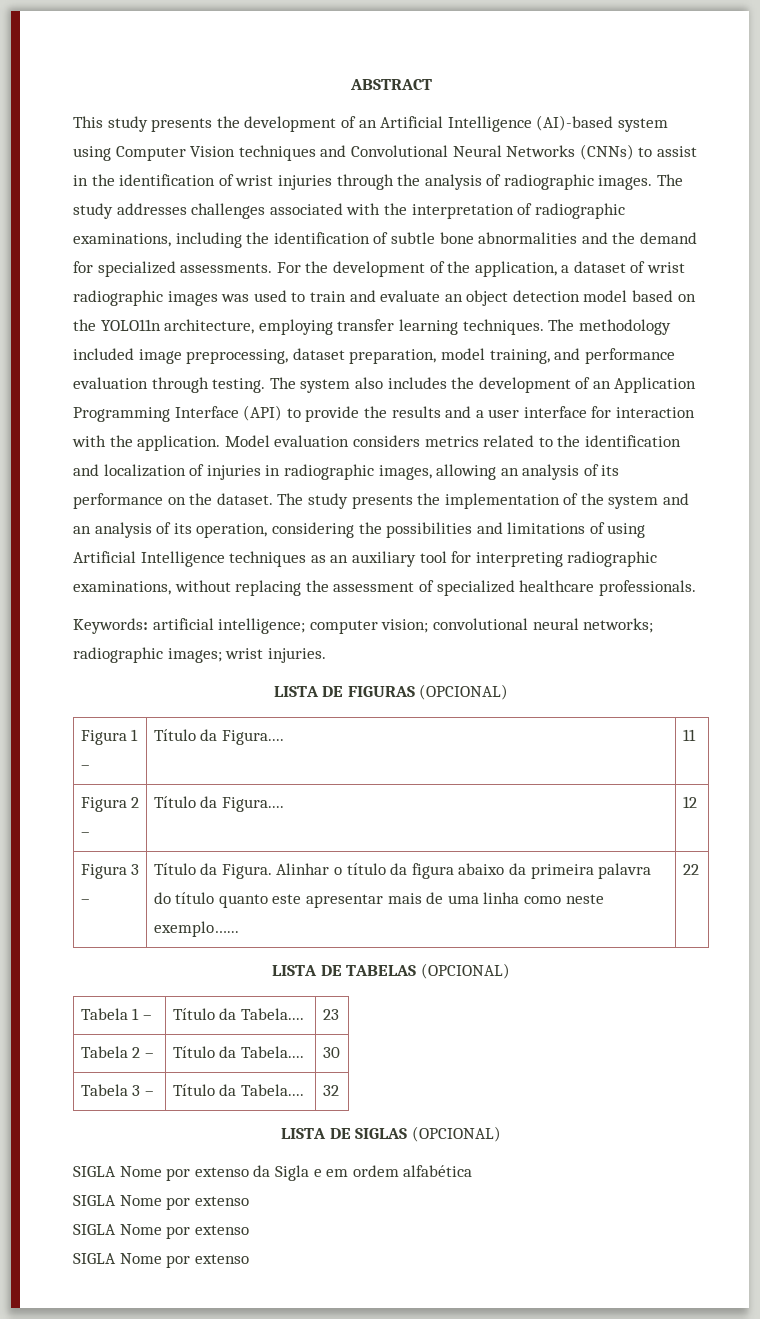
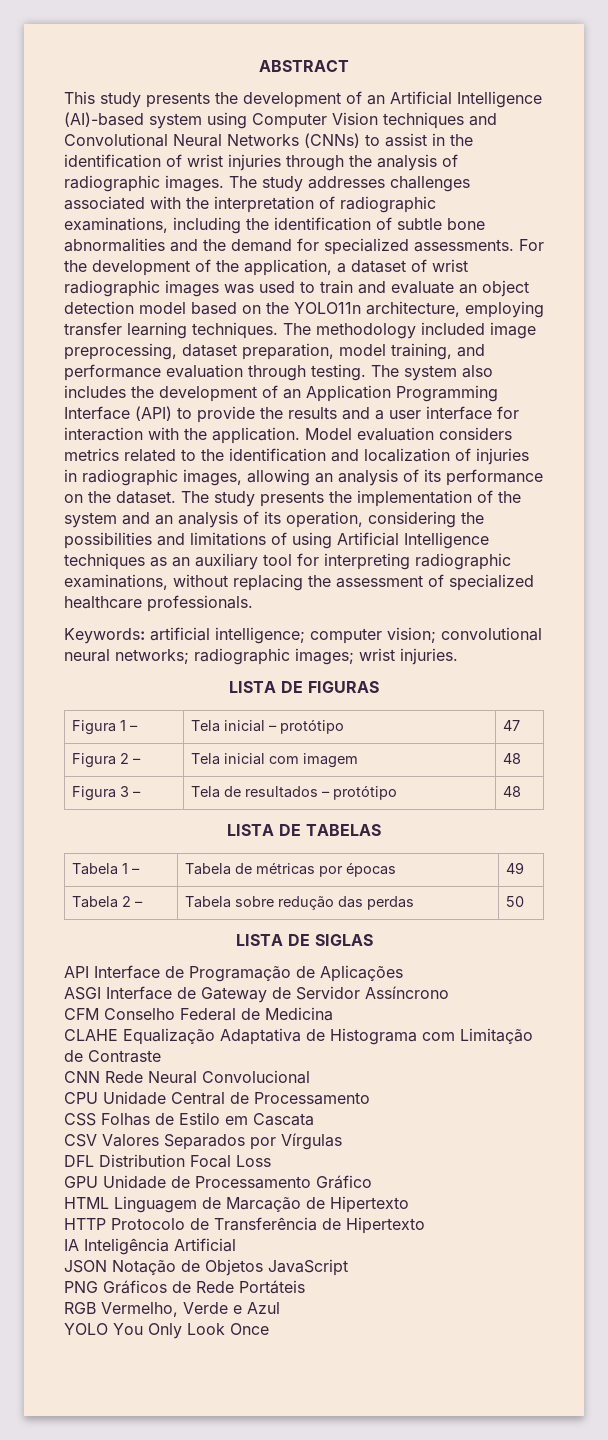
[419,684,509,700] (OPCIONAL) -> (379, 687) none
[153,729,284,745] [682,729,696,741] [80,797,140,812] [80,832,90,837] [153,796,284,812] [682,796,697,808] [80,864,140,879] [80,899,90,904] [153,863,652,879] [153,892,604,908] [153,921,239,937] [682,864,699,875] Título da Figura.... | 11 // Figura 2 – | Título da Figura.... | 12 // Figura 3 – | Título da Figura. Alinhar o título da figura abaixo da primeira palavra do título quanto este apresentar mais de uma linha como neste exemplo…... | 22 -> [190,719,344,734] [502,720,520,731] [71,753,141,768] [190,753,358,768] [502,753,521,764] [71,786,141,801] [190,785,397,800] [502,786,521,797] Tela inicial – protótipo | 47 // Figura 2 – | Tela inicial com imagem | 48 // Figura 3 – | Tela de resultados – protótipo | 48
[420,963,510,979] (OPCIONAL) -> (381, 830) none
[172,1008,304,1020] [322,1009,339,1020] [80,1046,154,1058] [172,1046,304,1058] [322,1047,340,1058] [80,1084,154,1096] [172,1084,304,1096] [322,1085,339,1096] [281,1126,501,1142] [73,1165,473,1181] [73,1195,249,1210] [73,1224,249,1239] [73,1253,249,1268] Título da Tabela.... | 23 // Tabela 2 – | Título da Tabela.... | 30 // Tabela 3 – | Título da Tabela.... | 32 // LISTA DE SIGLAS (OPCIONAL) // SIGLA Nome por extenso da Sigla e em ordem alfabética // SIGLA Nome por extenso // SIGLA Nome por extenso // SIGLA Nome por extenso -> [184,862,396,877] [505,862,524,874] [71,896,143,908] [184,896,414,910] [505,896,524,907] [235,934,373,946] [64,965,403,982] [64,986,449,1003] [64,1007,333,1021] [64,1028,533,1045] [64,1050,161,1063] [64,1070,310,1084] [64,1091,370,1105] [64,1112,314,1126] [64,1133,342,1150] [64,1154,271,1168] [64,1175,372,1189] [64,1196,409,1213] [64,1217,425,1234] [64,1238,236,1255] [64,1259,348,1276] [64,1280,305,1294] [64,1302,280,1317] [64,1323,269,1339] Tabela de métricas por épocas | 49 // Tabela 2 – | Tabela sobre redução das perdas | 50 // LISTA DE SIGLAS // API Interface de Programação de Aplicações // ASGI Interface de Gateway de Servidor Assíncrono // CFM Conselho Federal de Medicina // CLAHE Equalização Adaptativa de Histograma com Limitação de Contraste // CNN Rede Neural Convolucional // CPU Unidade Central de Processamento // CSS Folhas de Estilo em Cascata // CSV Valores Separados por Vírgulas // DFL Distribution Focal Loss // GPU Unidade de Processamento Gráfico // HTML Linguagem de Marcação de Hipertexto // HTTP Protocolo de Transferência de Hipertexto // IA Inteligência Artificial // JSON Notação de Objetos JavaScript // PNG Gráficos de Rede Portáteis // RGB Vermelho, Verde e Azul // YOLO You Only Look Once

